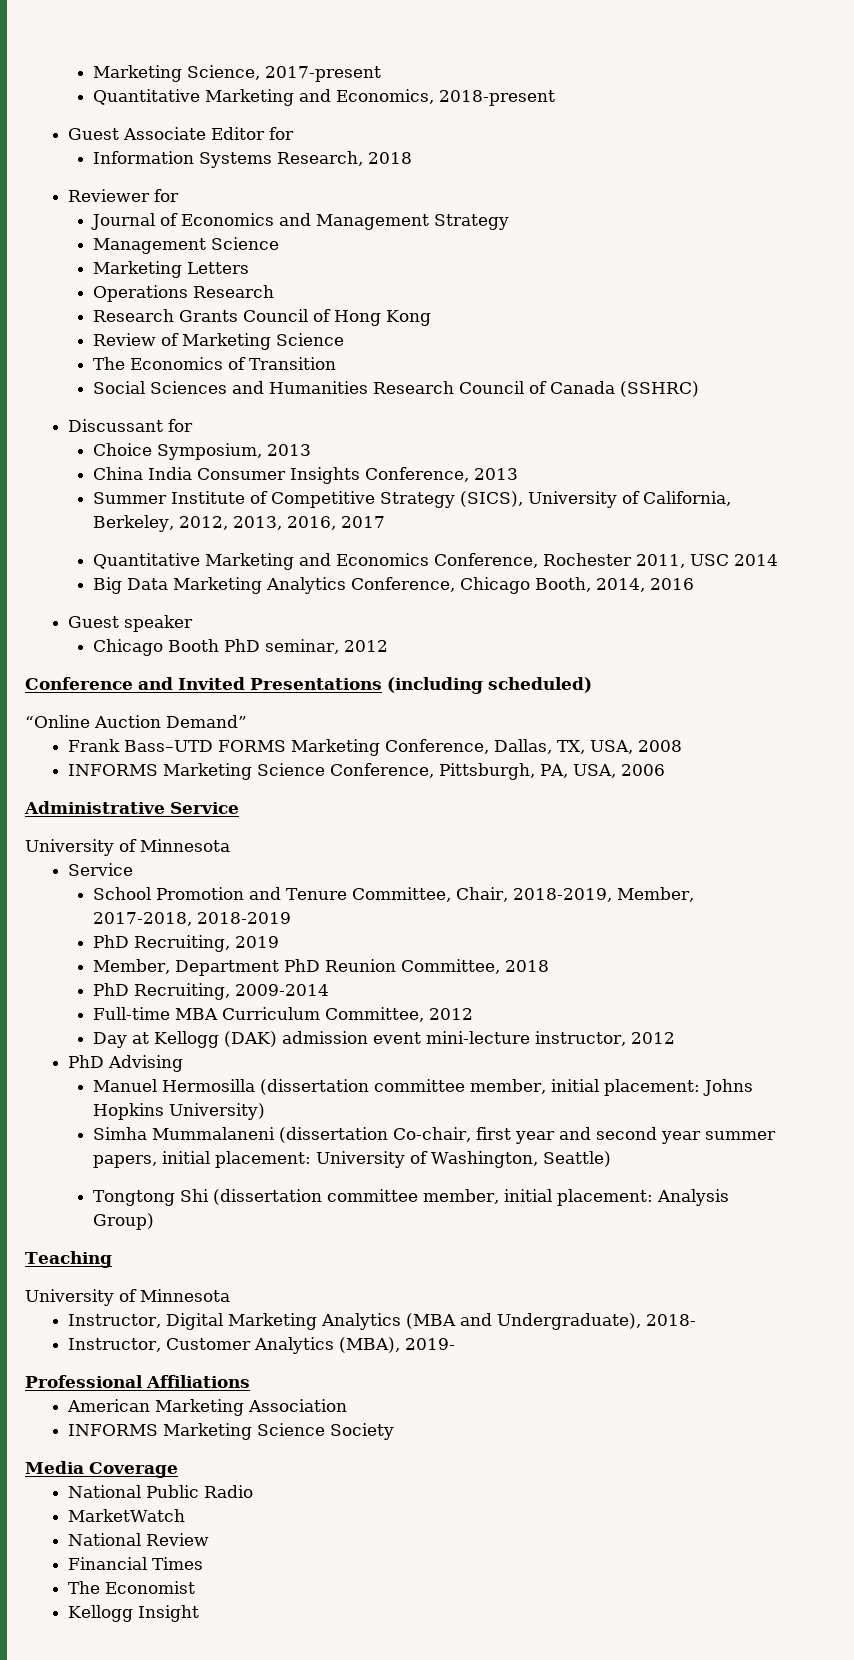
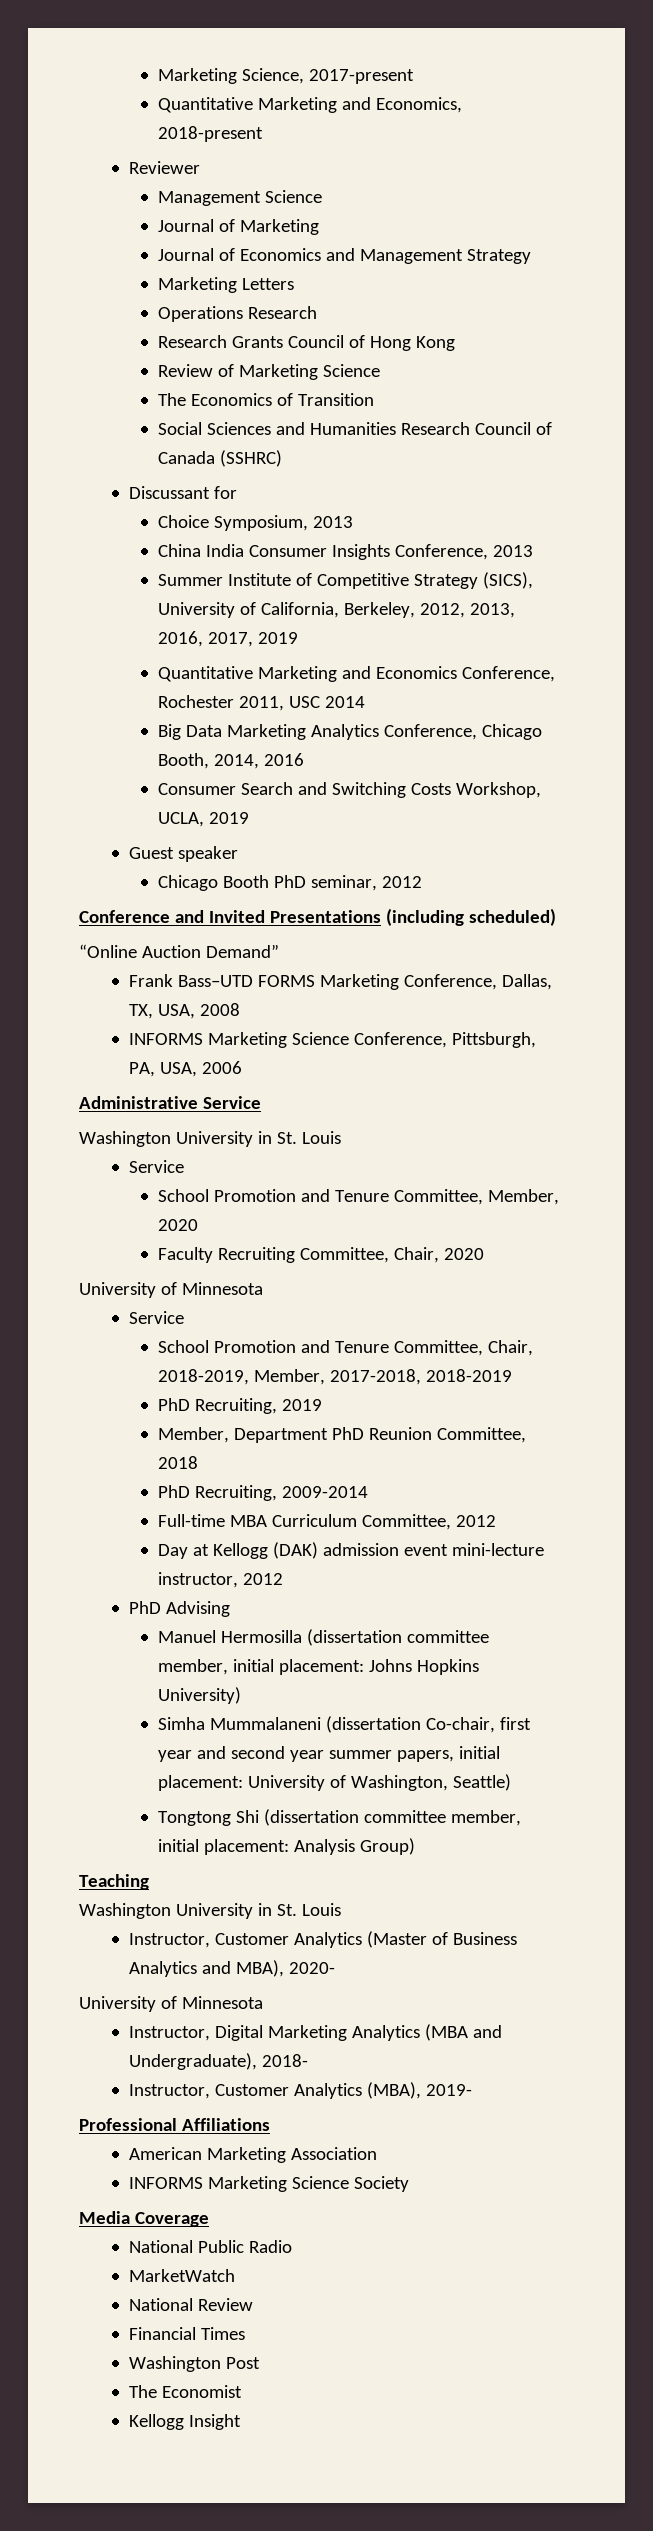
[68,127,295,140] [92,151,412,168] [68,189,180,202] Guest Associate Editor for // Information Systems Research, 2018 // Reviewer for -> [128,161,200,174] [158,190,323,206] [158,219,320,235] Reviewer // Management Science // Journal of Marketing
[92,237,279,254] // Management Science -> (532, 256) none
[340,516,385,528] 2017 -> [208,632,299,647] 2017, 2019
(694, 584) none -> [158,782,542,798] [158,812,250,827] // Consumer Search and Switching Costs Workshop, UCLA, 2019
(239, 808) none -> [79,1131,341,1147] [128,1160,184,1173] [158,1189,560,1205] [158,1219,199,1231] [158,1247,485,1263] // Washington University in St. Louis // Service // School Promotion and Tenure Committee, Member, 2020 // Faculty Recruiting Committee, Chair, 2020
(112, 1259) none -> [79,1903,341,1919] [128,1931,517,1948] [128,1960,335,1977] // Washington University in St. Louis // Instructor, Customer Analytics (Master of Business Analytics and MBA), 2020-
(204, 1563) none -> [128,2356,260,2372] // Washington Post

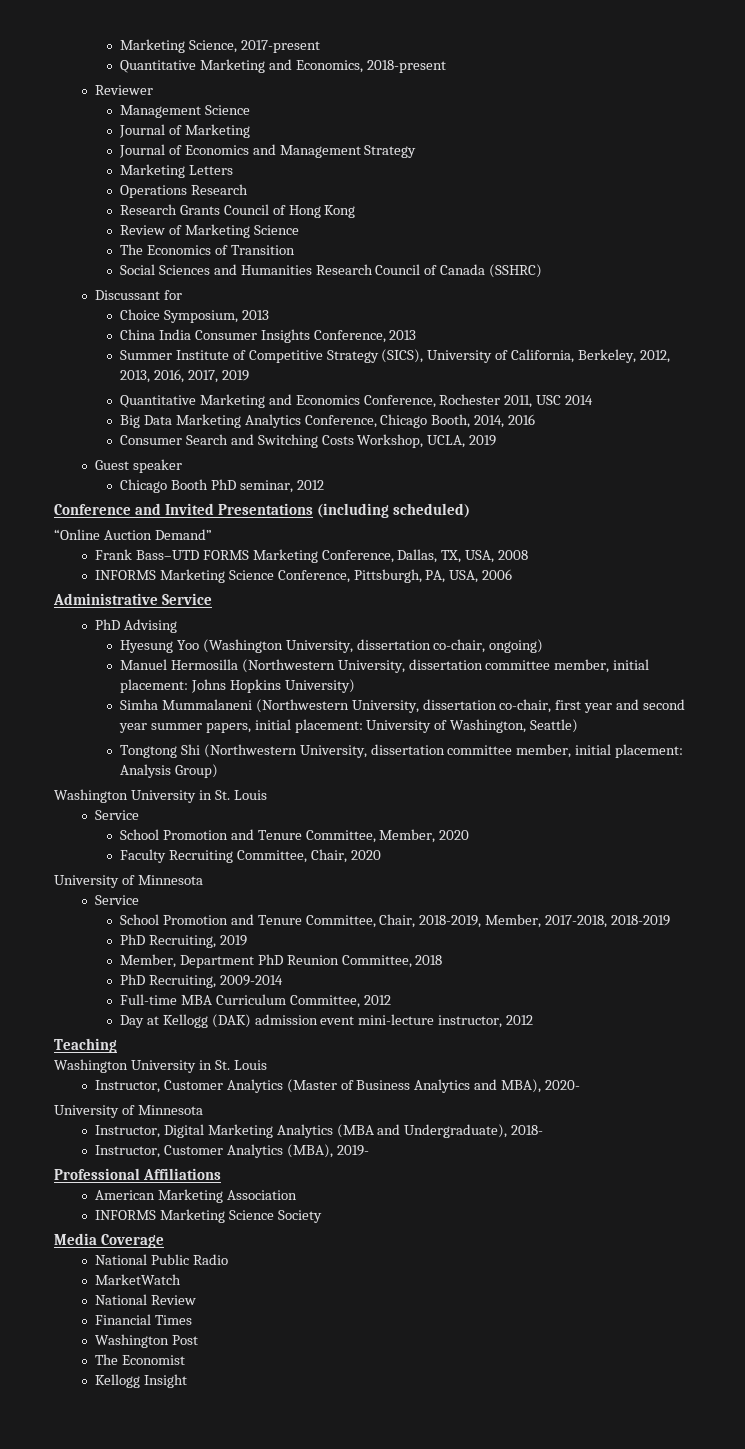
(261, 1102) none -> [94,619,177,633] [119,639,544,653] [119,659,650,673] [119,679,355,693] [119,699,686,713] [118,719,579,733] [119,744,684,758] [119,764,218,778] // PhD Advising // Hyesung Yoo (Washington University, dissertation co-chair, ongoing) // Manuel Hermosilla (Northwestern University, dissertation committee member, initial placement: Johns Hopkins University) // Simha Mummalaneni (Northwestern University, dissertation co-chair, first year and second year summer papers, initial placement: University of Washington, Seattle) // Tongtong Shi (Northwestern University, dissertation committee member, initial placement: Analysis Group)
[128,1601,230,1617] [158,1629,490,1646] [158,1659,480,1675] [158,1687,242,1704] [158,1716,532,1733] [158,1746,501,1762] [158,1774,512,1791] [158,1809,522,1826] [158,1838,416,1855] // PhD Advising // Manuel Hermosilla (dissertation committee member, initial placement: Johns Hopkins University) // Simha Mummalaneni (dissertation Co-chair, first year and second year summer papers, initial placement: University of Washington, Seattle) // Tongtong Shi (dissertation committee member, initial placement: Analysis Group) -> (534, 1020) none

